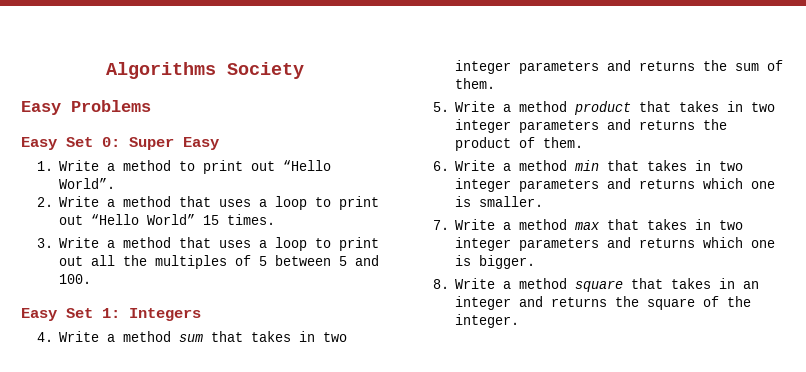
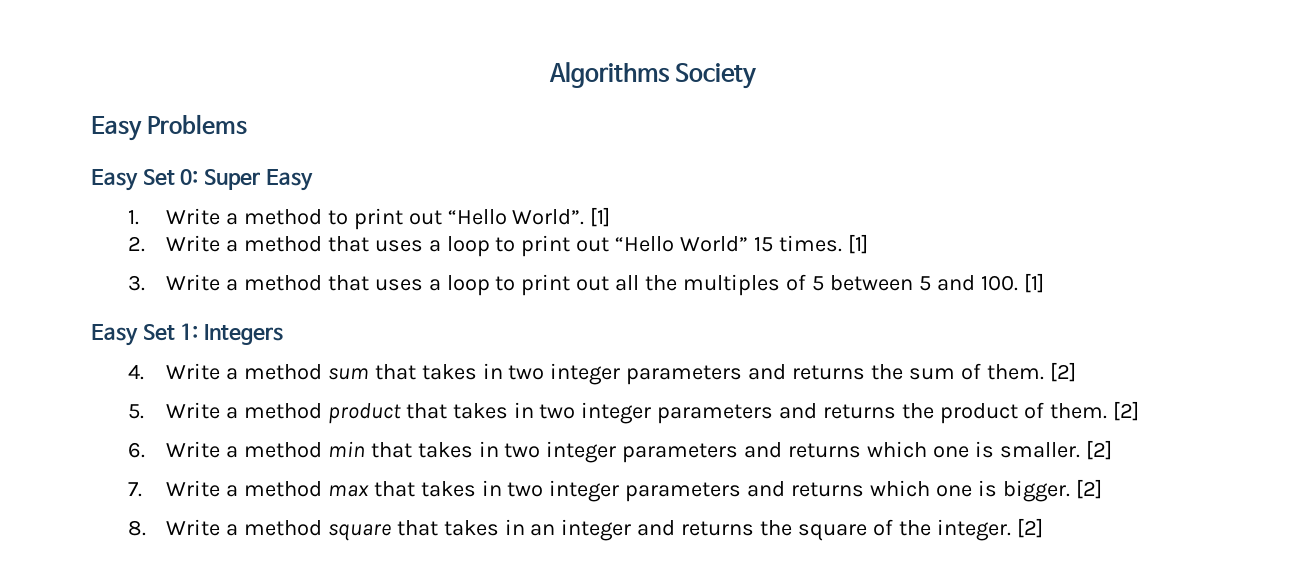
(116, 183) none -> [590,207,611,227] [1]
(276, 219) none -> [848,234,869,254] [1]
(92, 279) none -> [1023,273,1044,293] [1]
(496, 83) none -> [1049,362,1076,382] [2]
(584, 142) none -> [1112,401,1139,421] [2]
(544, 201) none -> [1085,440,1112,460] [2]
(536, 262) none -> [1075,479,1102,499] [2]
(520, 321) none -> [1016,518,1043,538] [2]

